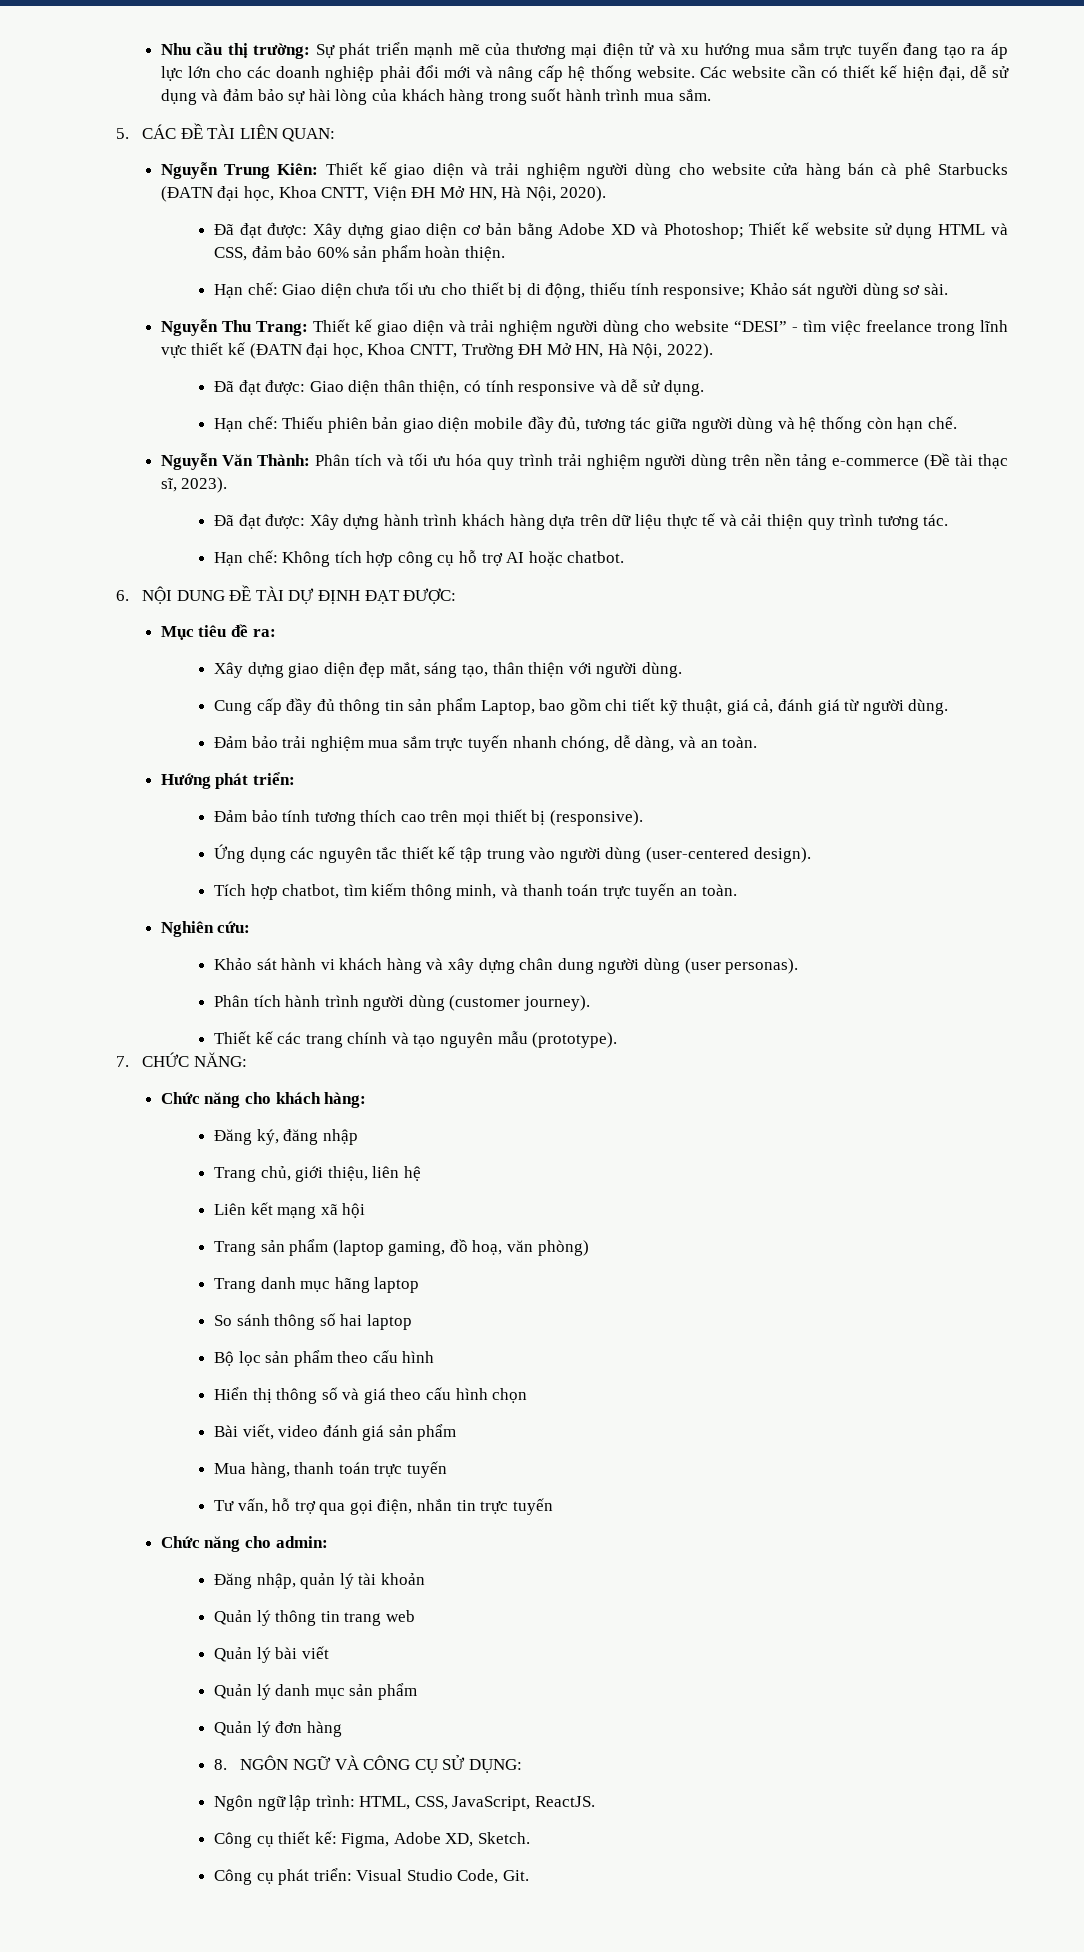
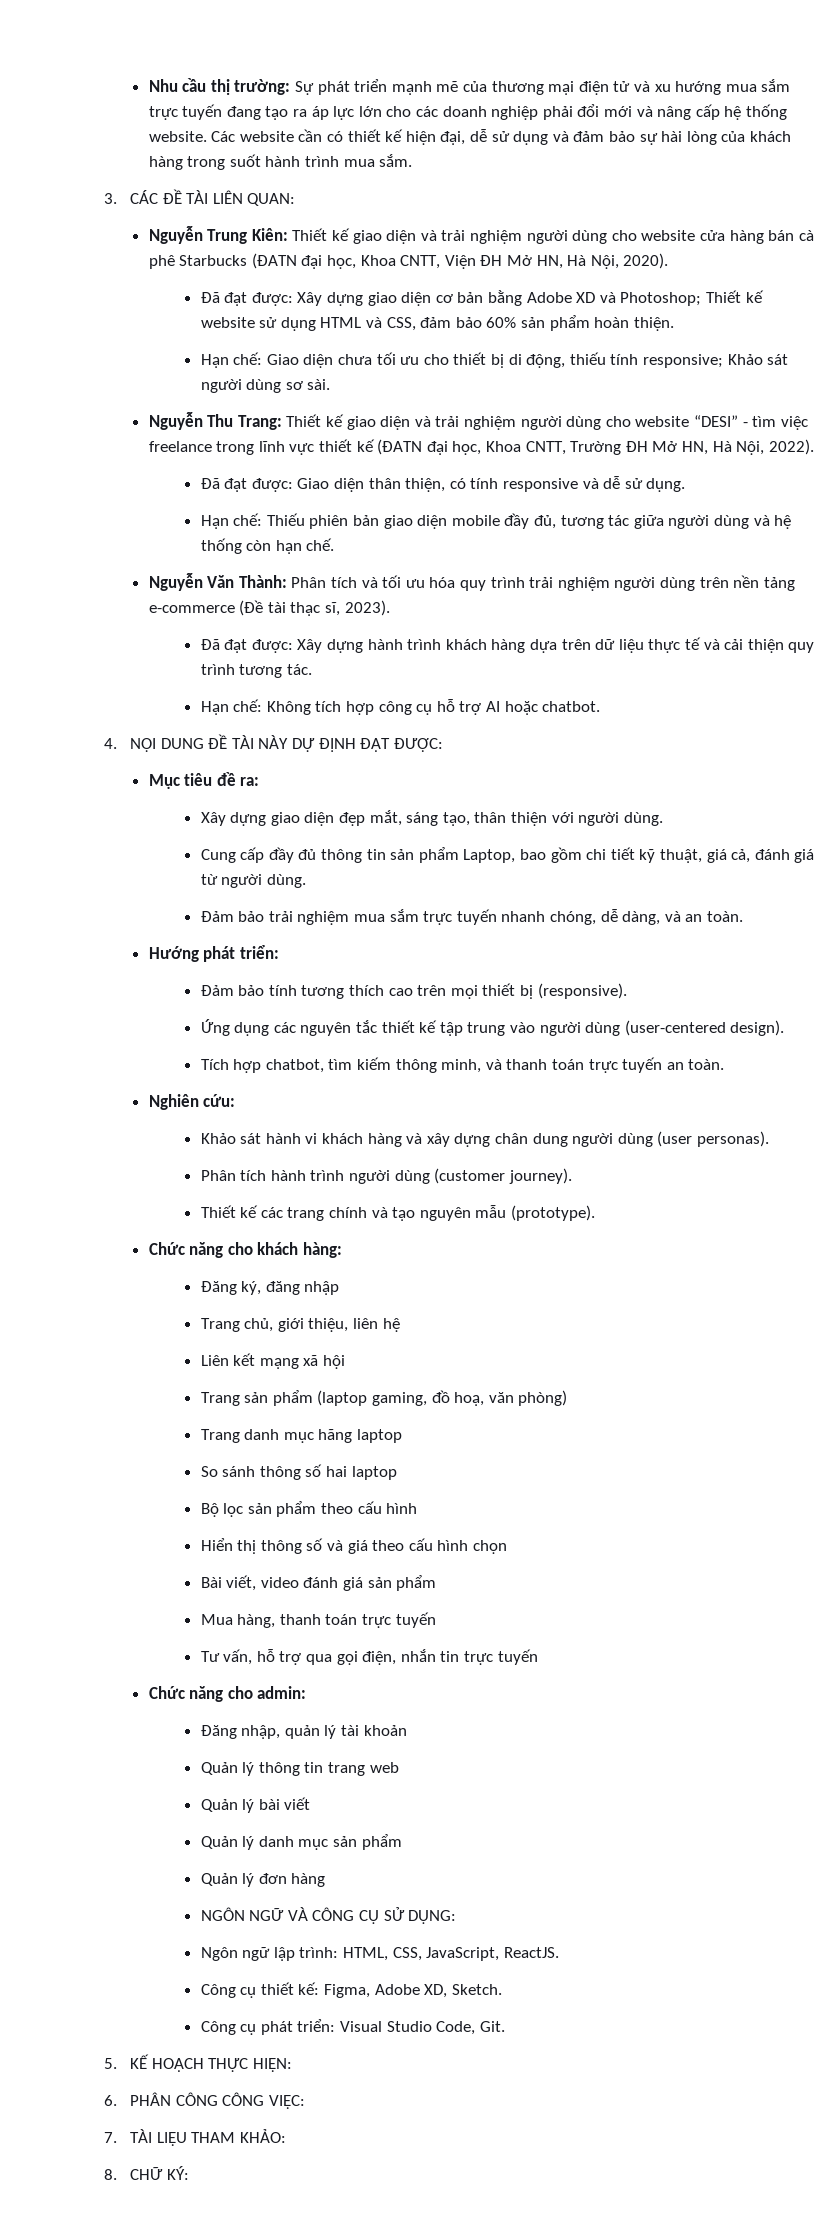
[115,128,129,139] 5. -> [103,193,117,204] 3.
[115,590,129,601] 6. -> [103,738,117,749] 4.
(284, 593) none -> [258,735,289,749] NÀY
[115,1052,247,1067] // 7. CHỨC NĂNG: -> (596, 1213) none
[213,1759,227,1770] 8. -> (326, 1880) none
(530, 1875) none -> [103,2054,292,2072] [103,2092,305,2109] [103,2129,286,2146] [103,2166,189,2180] // 5. KẾ HOẠCH THỰC HIỆN: // 6. PHÂN CÔNG CÔNG VIỆC: // 7. TÀI LIỆU THAM KHẢO: // 8. CHỮ KÝ:

